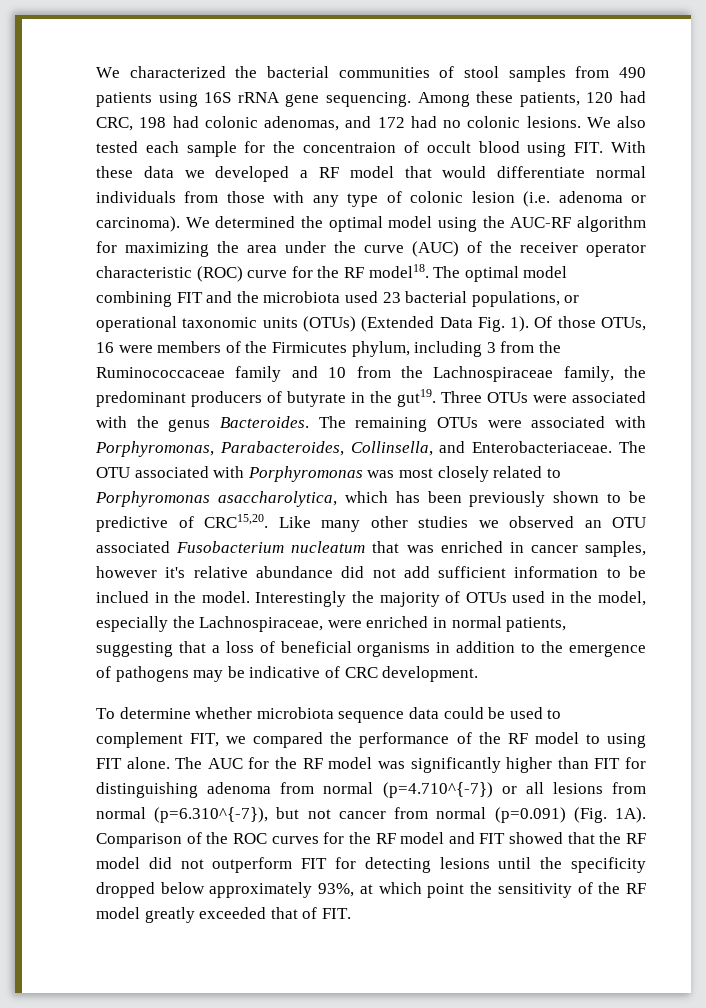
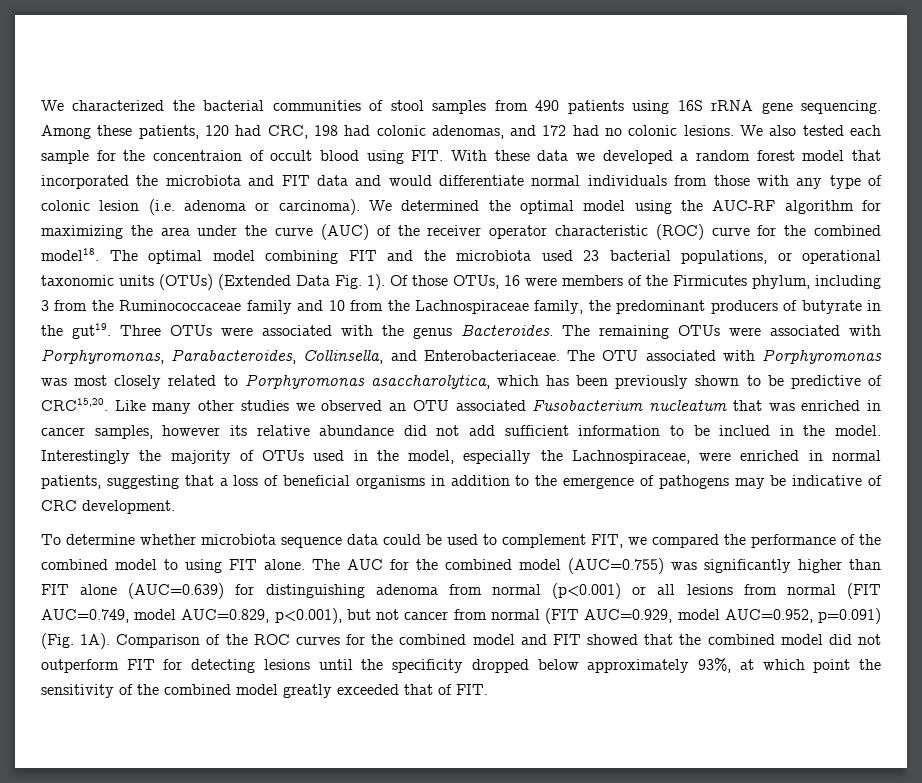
[319,166,432,178] RF model that -> [696,150,881,161] [41,175,382,189] random forest model that incorporated the microbiota and FIT data and
[343,267,364,278] RF -> [814,225,881,236] combined
[165,567,186,578] it's -> [229,425,247,436] its
[507,733,528,744] RF -> [41,559,108,570] combined
[302,757,373,769] RF model -> [445,558,664,574] combined model (AUC=0.755)
(621, 763) none -> [80,583,225,599] alone (AUC=0.639)
[382,782,493,798] (p=4.710^{-7}) -> [552,583,622,599] (p<0.001)
[154,807,269,823] (p=6.310^{-7}), -> [846,583,881,599] [41,608,342,624] (FIT AUC=0.749, model AUC=0.829, p<0.001),
[494,807,566,823] (p=0.091) -> [545,608,882,624] (FIT AUC=0.929, model AUC=0.952, p=0.091)
[375,833,396,844] RF -> [399,634,467,645] combined
[626,833,647,844] RF -> [707,634,775,645] combined
[626,883,647,894] RF -> [164,684,231,695] combined

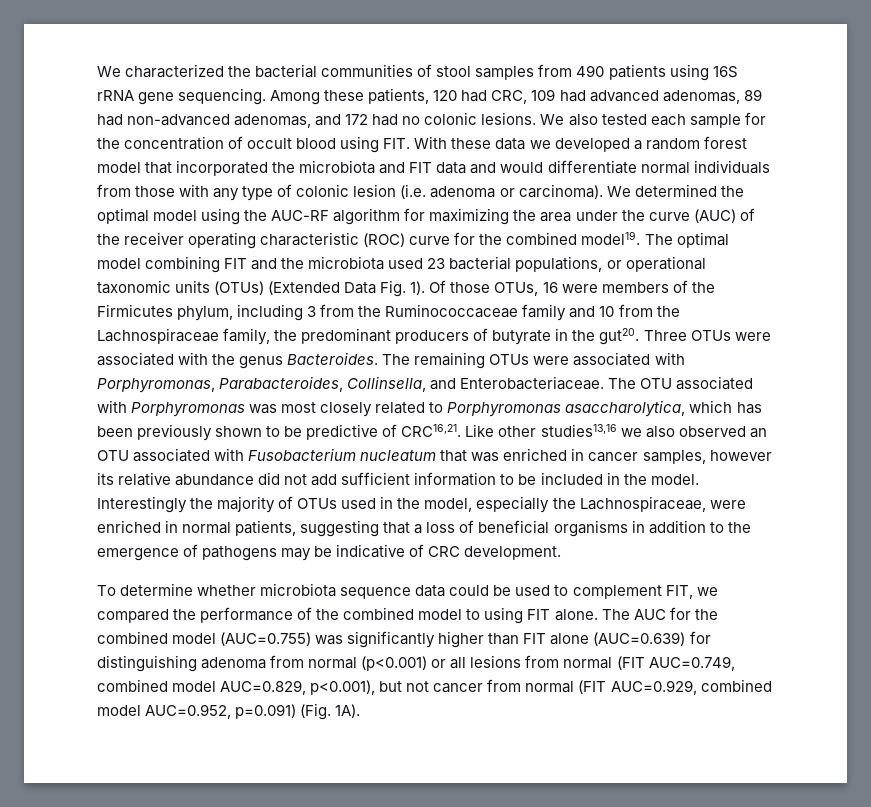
[313,125,426,136] 198 had colonic -> [531,89,762,104] [97,114,231,126] 109 had advanced adenomas, 89 had non-advanced
[153,150,242,161] concentraion -> [124,136,225,150] concentration
[489,225,548,239] operator -> [188,232,257,249] operating
[41,248,99,261] model18. -> [581,231,641,245] model19.
[72,323,111,339] gut19. -> [599,328,640,345] gut20.
[41,398,315,414] CRC15,20. Like many other studies we -> [401,424,675,438] CRC16,21. Like other studies13,16 we also
(526, 405) none -> [214,448,245,461] with
[719,425,771,436] inclued -> [540,472,603,485] included
(129, 616) none -> [97,679,168,692] combined
(673, 616) none -> [700,679,772,692] combined
[116,634,881,648] [41,658,882,673] [41,684,488,698] Comparison of the ROC curves for the combined model and FIT showed that the combined model did not outperform FIT for detecting lesions until the specificity dropped below approximately 93%, at which point the sensitivity of the combined model greatly exceeded that of FIT. -> (361, 711) none

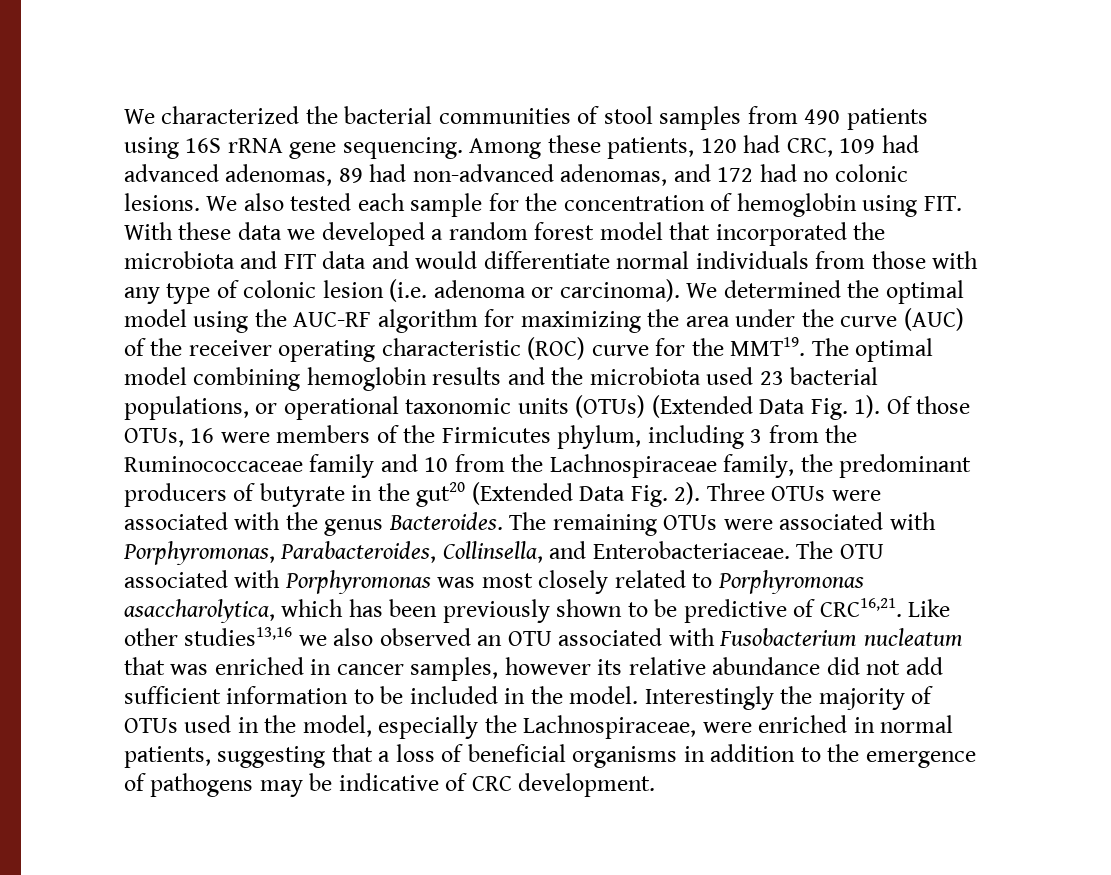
[247,138,337,149] occult blood -> [736,193,857,217] hemoglobin
[506,231,641,245] combined model19. -> [730,337,806,356] MMT19.
[224,258,248,269] FIT -> [306,367,502,391] hemoglobin results
[599,328,640,345] gut20. -> [416,482,701,507] gut20 (Extended Data Fig. 2).
[97,583,718,599] [97,607,718,624] [97,631,711,648] [97,655,735,672] [97,679,772,695] [97,703,361,720] // To determine whether microbiota sequence data could be used to complement FIT, we compared the performance of the combined model to using FIT alone. The AUC for the combined model (AUC=0.755) was significantly higher than FIT alone (AUC=0.639) for distinguishing adenoma from normal (p<0.001) or all lesions from normal (FIT AUC=0.749, combined model AUC=0.829, p<0.001), but not cancer from normal (FIT AUC=0.929, combined model AUC=0.952, p=0.091) (Fig. 1A). -> (656, 785) none

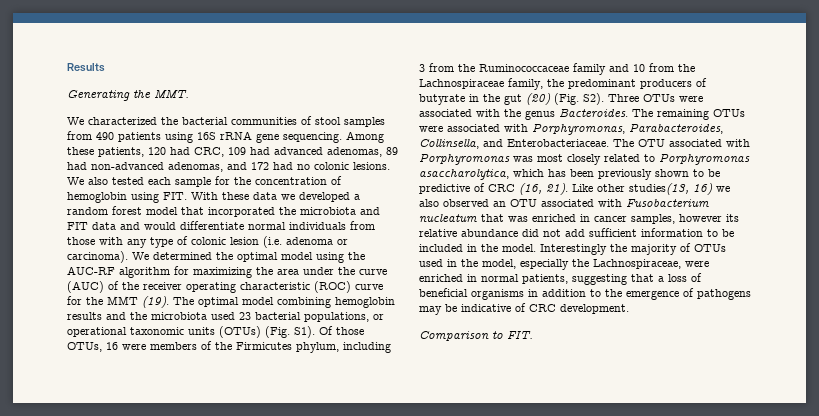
(124, 116) none -> [67,63,105,72] [67,90,189,101] Results // Generating the MMT. //
[730,337,806,356] MMT19. -> [107,296,169,308] MMT (19).
[651,395,881,420] (Extended Data Fig. 1). -> [265,326,315,338] (Fig. S1).
[416,482,701,507] gut20 (Extended Data Fig. 2). -> [504,93,604,105] gut (20) (Fig. S2).
[819,598,951,617] [124,627,293,646] CRC16,21. Like other studies13,16 -> [488,183,713,195] CRC (16, 21). Like other studies(13, 16)
(656, 785) none -> [419,331,533,341] // Comparison to FIT.

